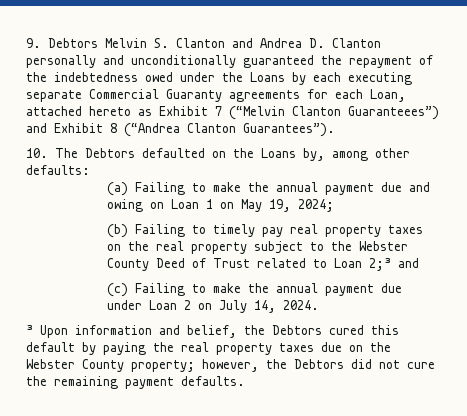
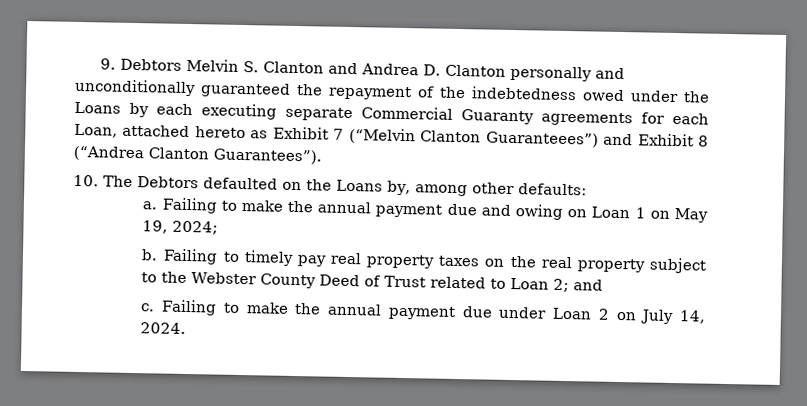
[107,182,129,196] (a) -> [142,201,158,210] a.
[107,224,129,238] (b) -> [141,249,159,261] b.
[369,258,392,271] 2;³ -> [553,278,570,293] 2;
[107,283,129,297] (c) -> [140,303,156,312] c.
[26,325,399,338] [26,342,391,355] [26,359,435,372] [26,376,245,389] // ³ Upon information and belief, the Debtors cured this default by paying the real property taxes due on the Webster County property; however, the Debtors did not cure the remaining payment defaults. -> (187, 328) none

